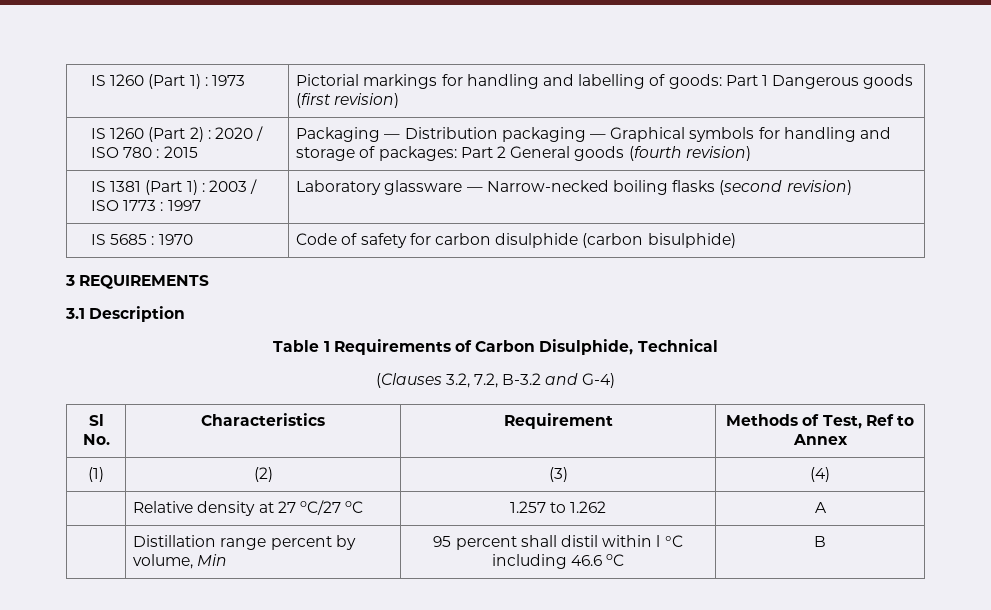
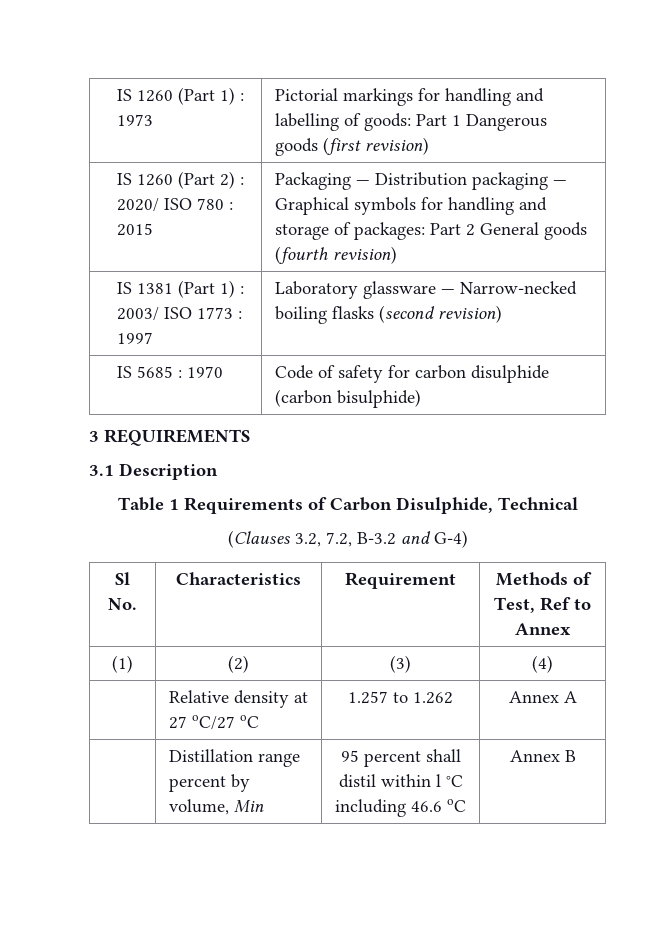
[214,126,264,141] 2020 / -> [117,198,160,212] 2020/
[208,179,258,194] 2003 / -> [117,307,160,321] 2003/
(607, 507) none -> [508,691,559,703] Annex
(625, 560) none -> [509,750,560,762] Annex

